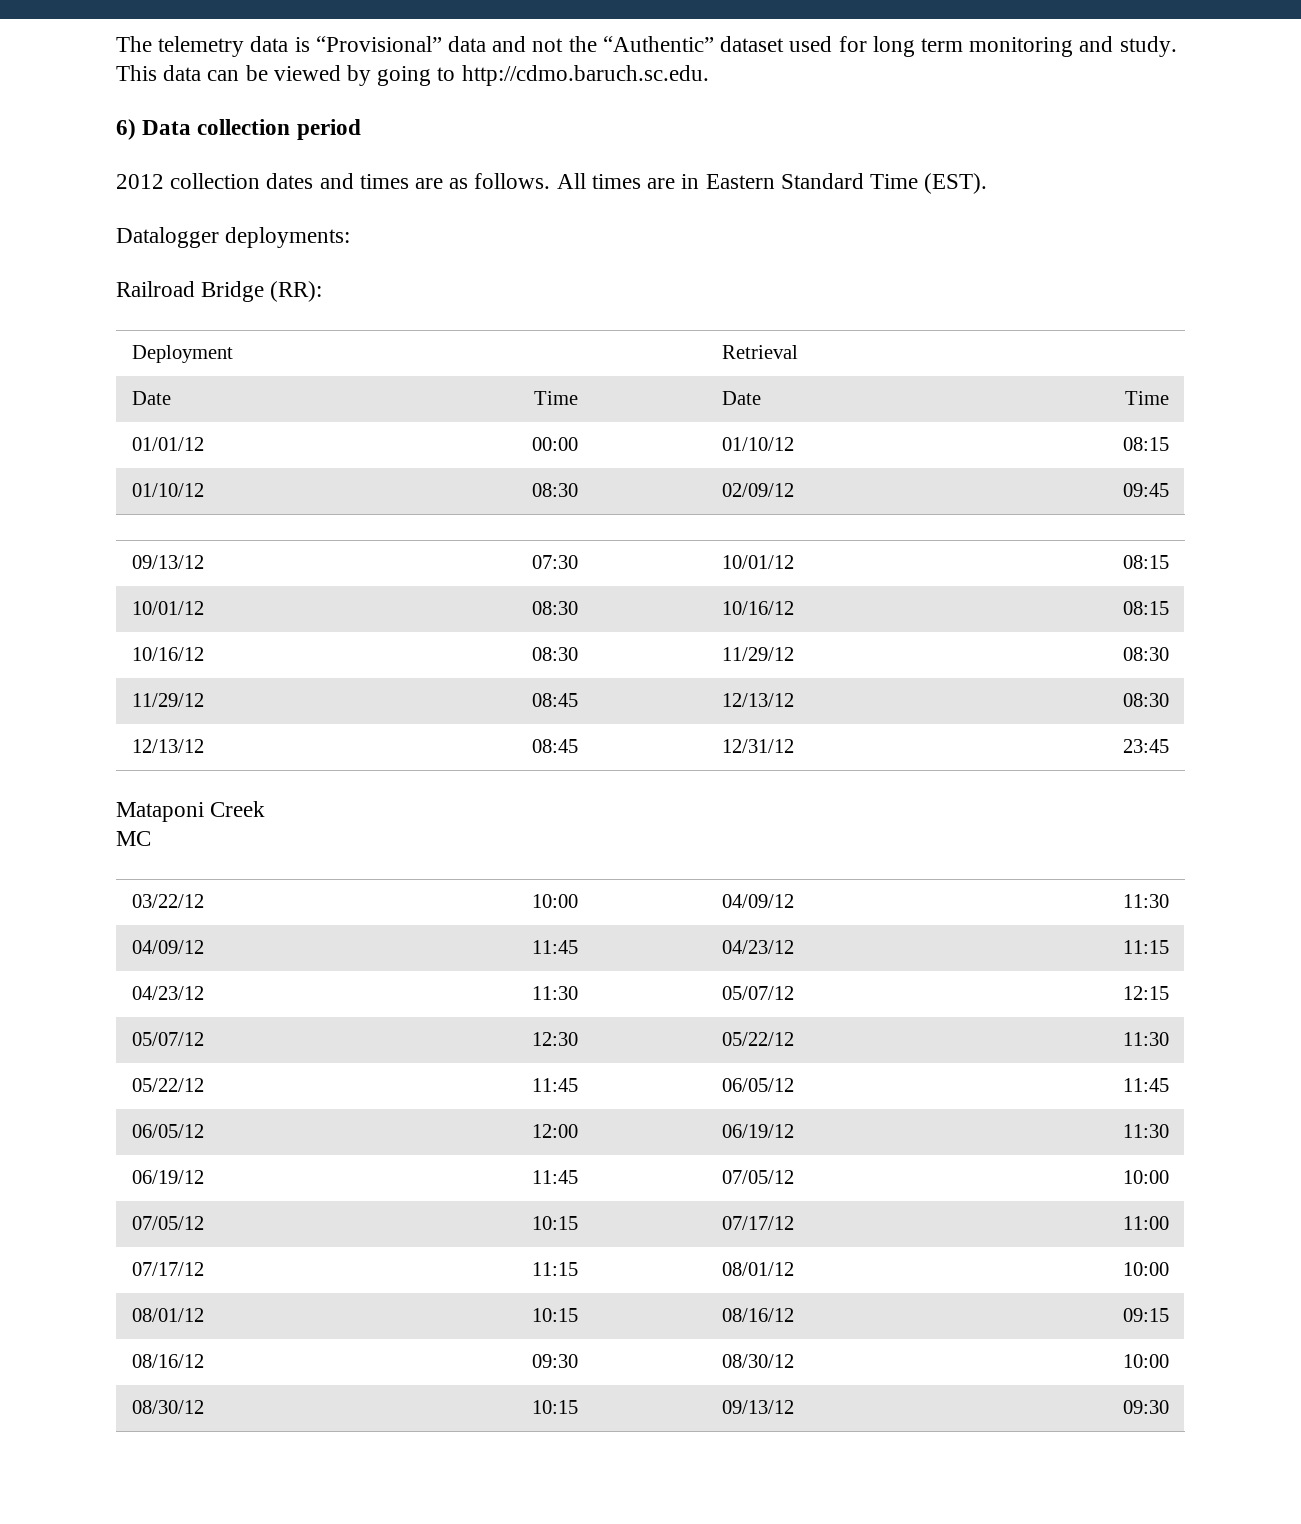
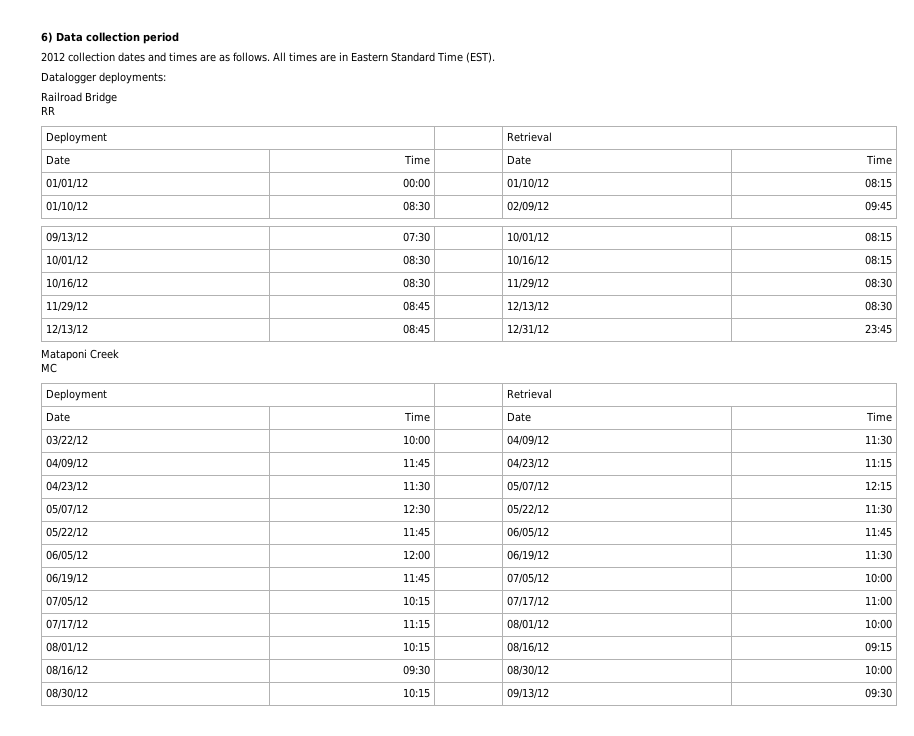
[116,36,1177,57] [116,65,709,86] The telemetry data is “Provisional” data and not the “Authentic” dataset used for long term monitoring and study. This data can be viewed by going to http://cdmo.baruch.sc.edu. // -> (41, 37) none
[270,281,323,302] (RR): -> [41,106,55,115] // RR
(151, 838) none -> [46,389,108,401] [507,389,553,399] [46,412,71,422] [403,412,430,422] [507,412,532,422] [865,412,892,422] // Deployment | | Retrieval // Date | Time | | Date | Time

